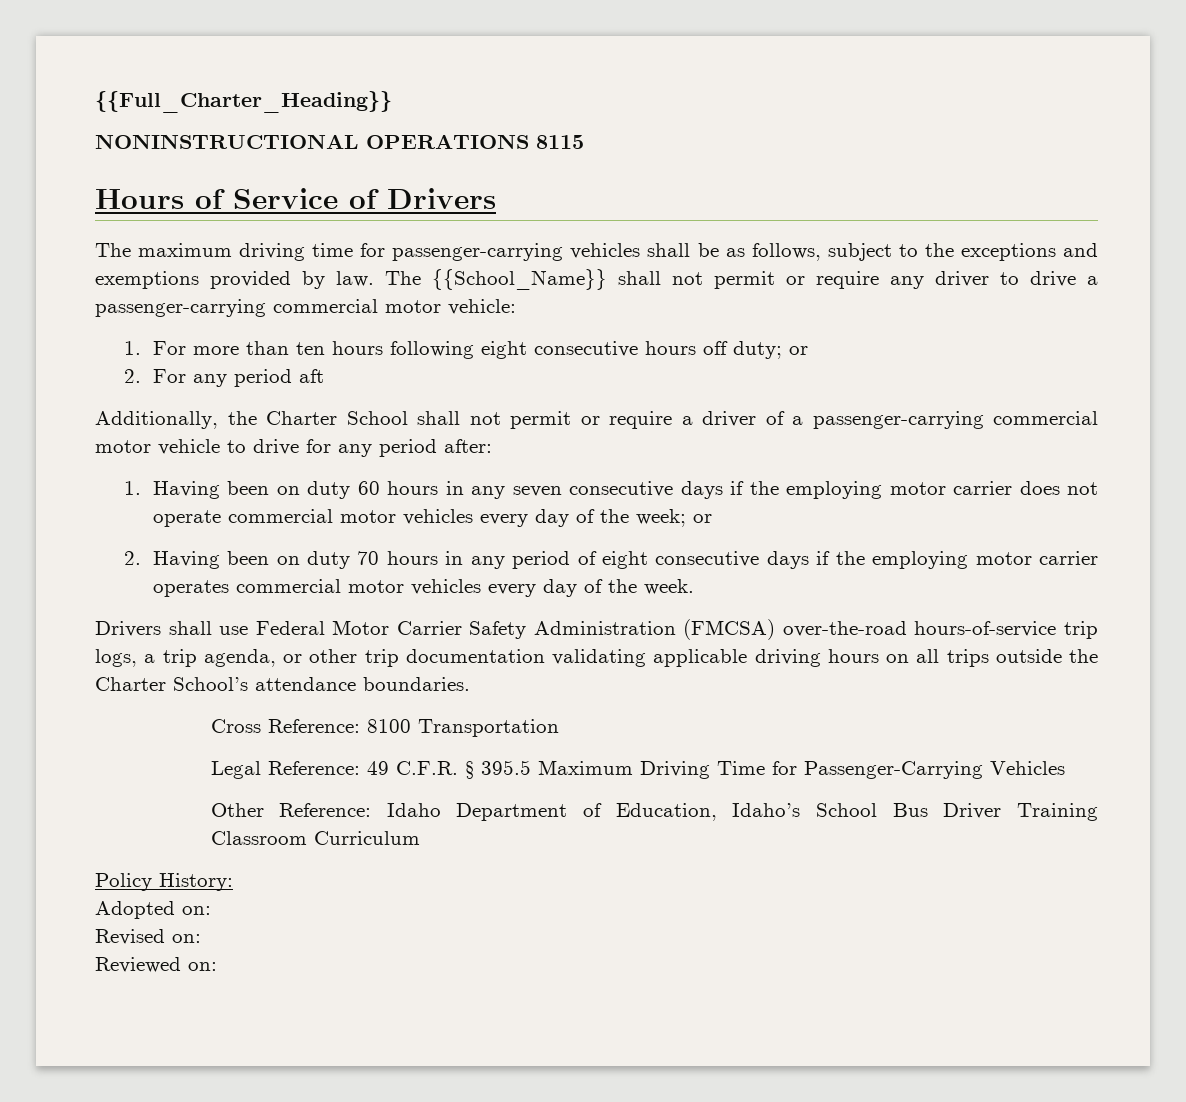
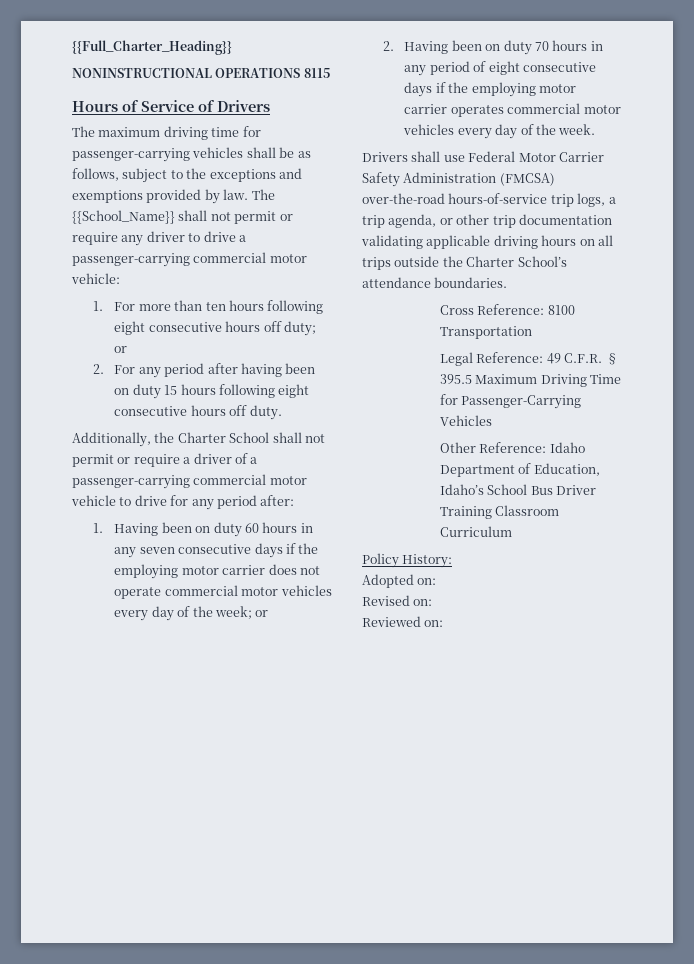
[298,369,324,383] aft -> [207,363,316,377] [114,384,310,399] [114,405,282,420] after having been on duty 15 hours following eight consecutive hours off duty.

